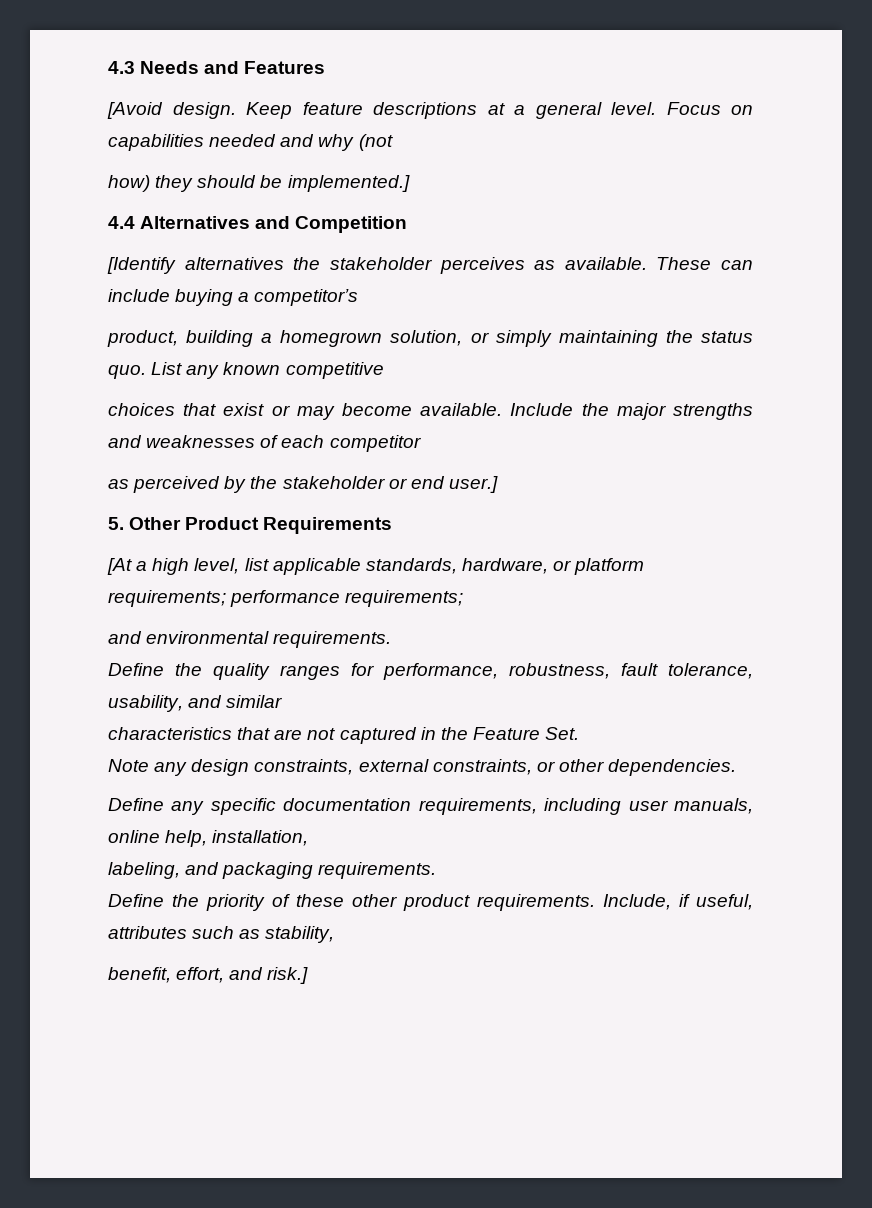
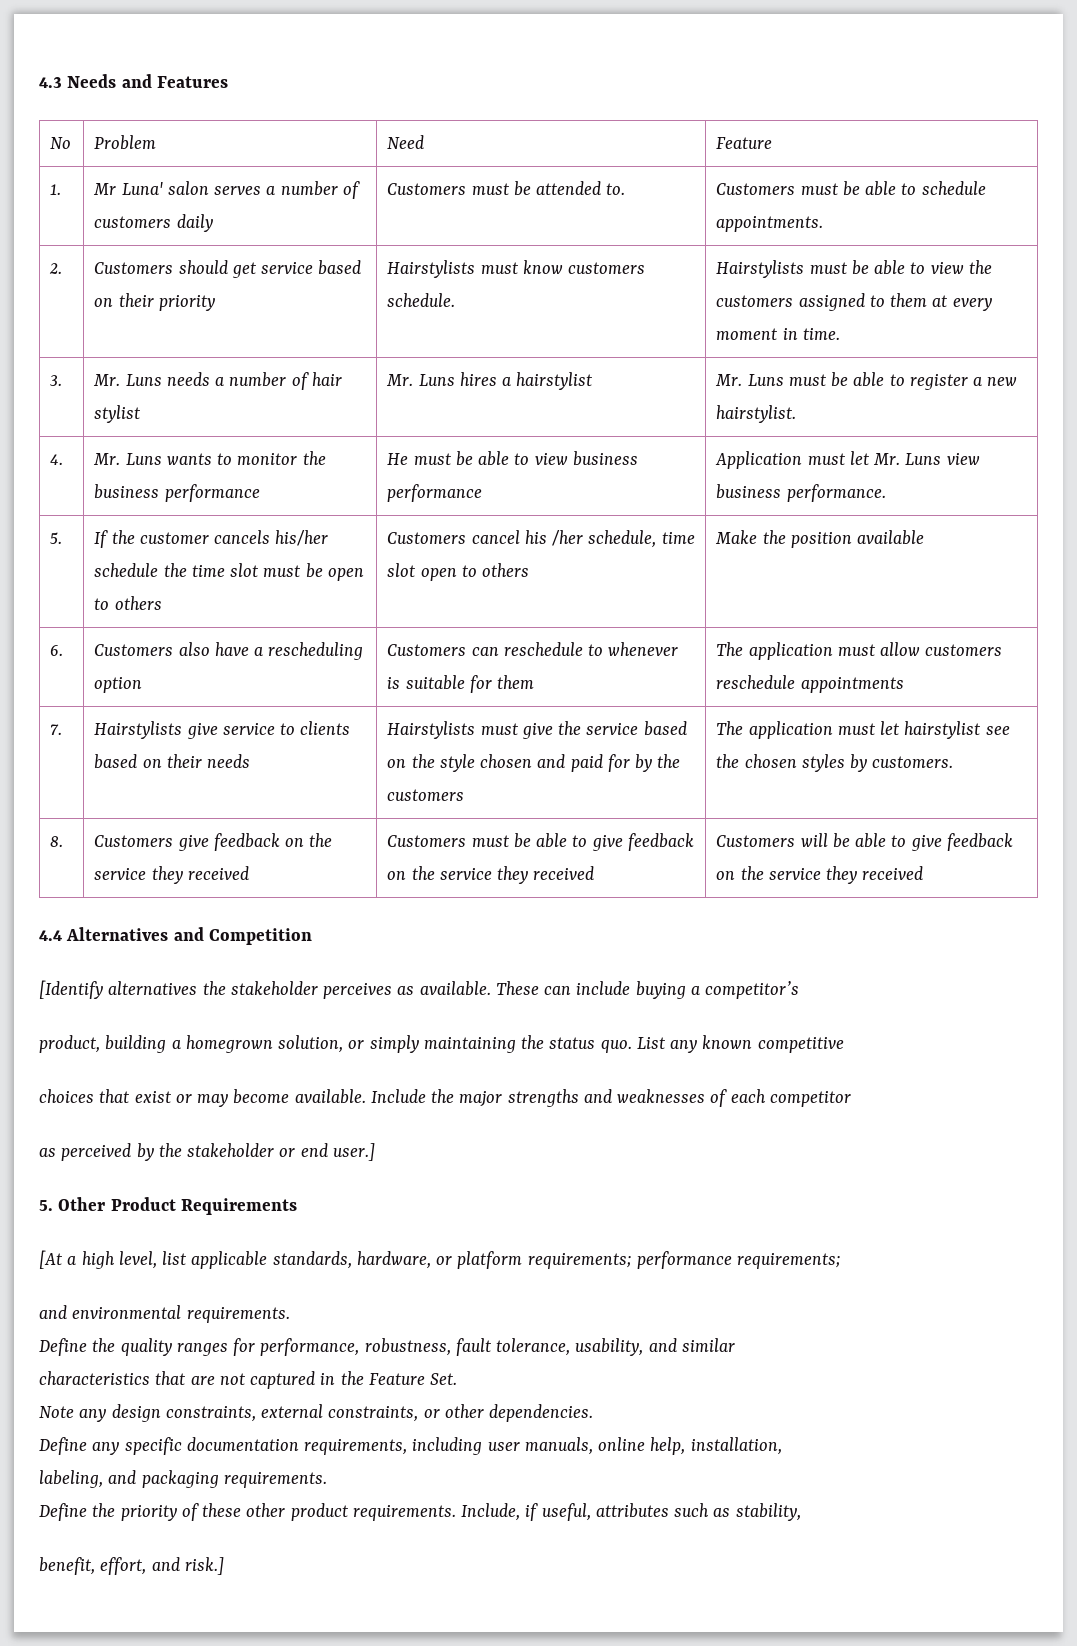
[107,102,753,119] [108,134,393,151] [108,175,410,192] // [Avoid design. Keep feature descriptions at a general level. Focus on capabilities needed and why (not // how) they should be implemented.] -> [50,137,72,149] [94,135,157,150] [387,135,425,149] [716,137,773,149] [50,184,62,195] [93,181,360,199] [94,214,213,232] [387,181,626,196] [716,181,986,196] [716,216,824,232] [49,263,63,274] [94,260,362,278] [94,293,215,311] [387,260,646,278] [387,293,456,307] [716,260,992,278] [716,293,992,311] [716,328,840,340] [50,375,63,386] [93,372,342,390] [94,405,141,423] [386,372,593,390] [715,372,1018,390] [716,405,797,423] [50,454,64,465] [93,451,326,465] [94,484,260,502] [387,451,638,466] [387,484,483,502] [715,451,980,469] [716,484,886,502] [50,532,63,544] [94,530,329,548] [94,563,364,581] [94,596,162,610] [387,530,695,548] [387,563,530,581] [715,530,925,548] [50,645,64,656] [94,642,364,660] [94,677,143,693] [387,642,679,656] [387,675,535,693] [716,642,1003,660] [716,675,904,693] [50,724,63,735] [94,721,351,739] [94,754,251,769] [387,721,687,739] [387,754,681,772] [387,789,465,801] [716,721,1010,739] [716,754,954,772] [50,836,64,847] [94,833,333,851] [94,866,249,884] [387,833,694,851] [387,866,595,884] [716,833,1013,851] [716,866,924,884] // No | Problem | Need | Feature // 1. | Mr Luna' salon serves a number of customers daily | Customers must be attended to. | Customers must be able to schedule appointments. // 2. | Customers should get service based on their priority | Hairstylists must know customers schedule. | Hairstylists must be able to view the customers assigned to them at every moment in time. // 3. | Mr. Luns needs a number of hair stylist | Mr. Luns hires a hairstylist | Mr. Luns must be able to register a new hairstylist. // 4. | Mr. Luns wants to monitor the business performance | He must be able to view business performance | Application must let Mr. Luns view business performance. // 5. | If the customer cancels his/her schedule the time slot must be open to others | Customers cancel his /her schedule, time slot open to others | Make the position available // 6. | Customers also have a rescheduling option | Customers can reschedule to whenever is suitable for them | The application must allow customers reschedule appointments // 7. | Hairstylists give service to clients based on their needs | Hairstylists must give the service based on the style chosen and paid for by the customers | The application must let hairstylist see the chosen styles by customers. // 8. | Customers give feedback on the service they received | Customers must be able to give feedback on the service they received | Customers will be able to give feedback on the service they received

